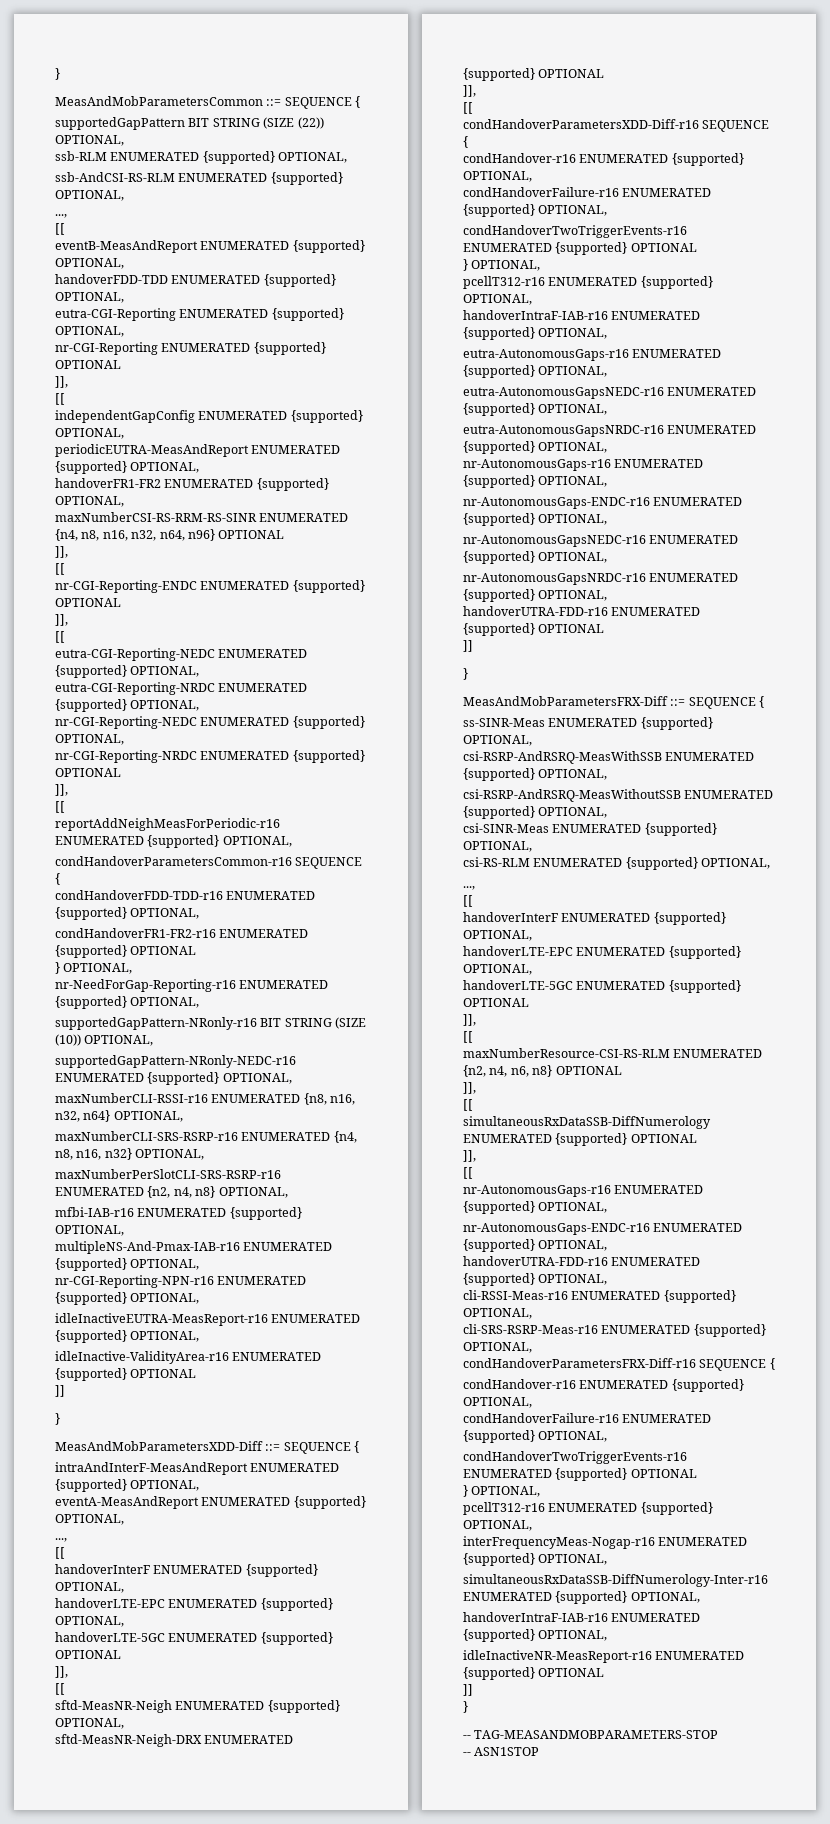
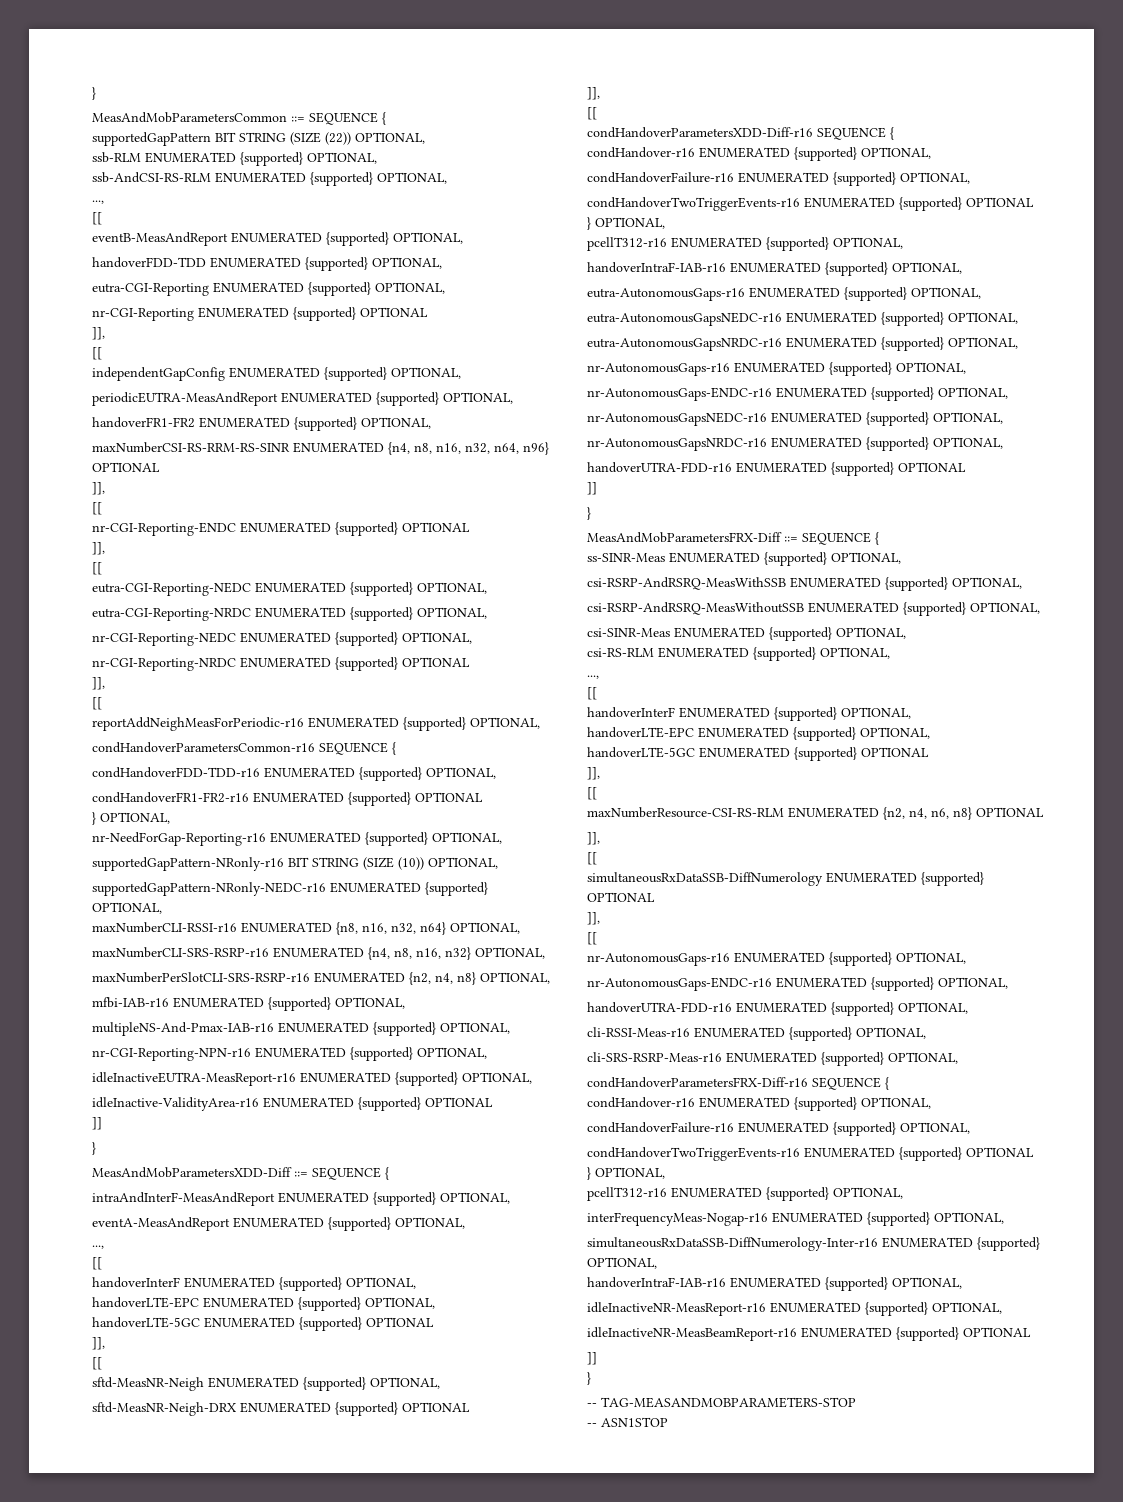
(535, 1673) none -> [932,1302,1002,1314] [587,1327,959,1341] OPTIONAL, // idleInactiveNR-MeasBeamReport-r16 ENUMERATED {supported}

